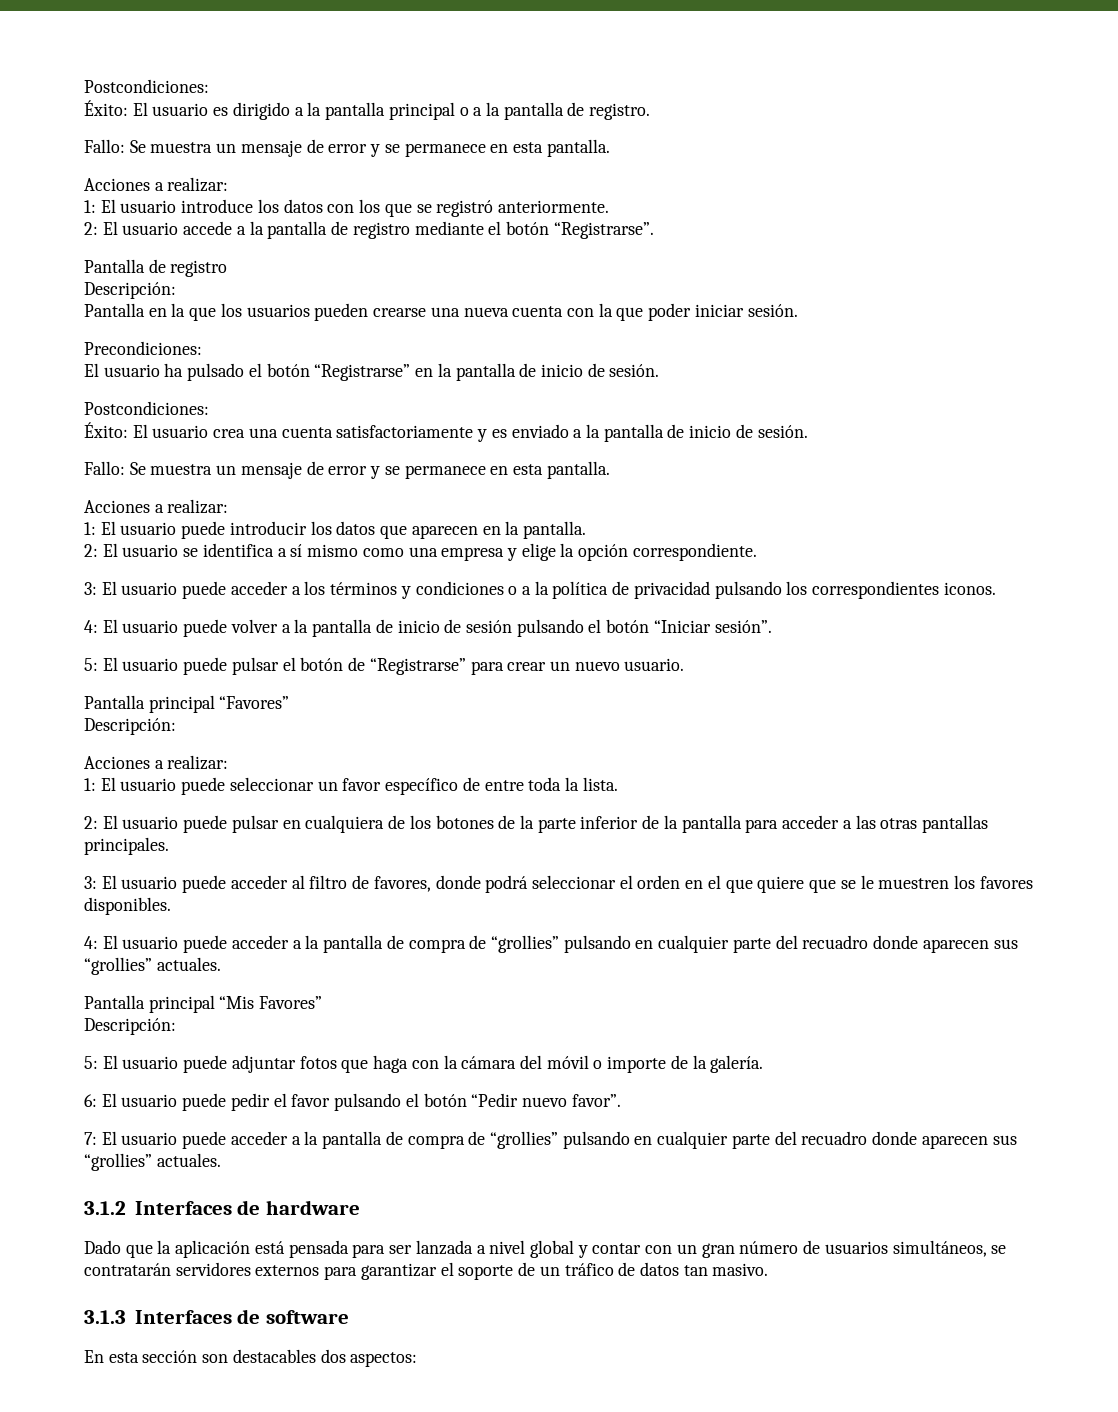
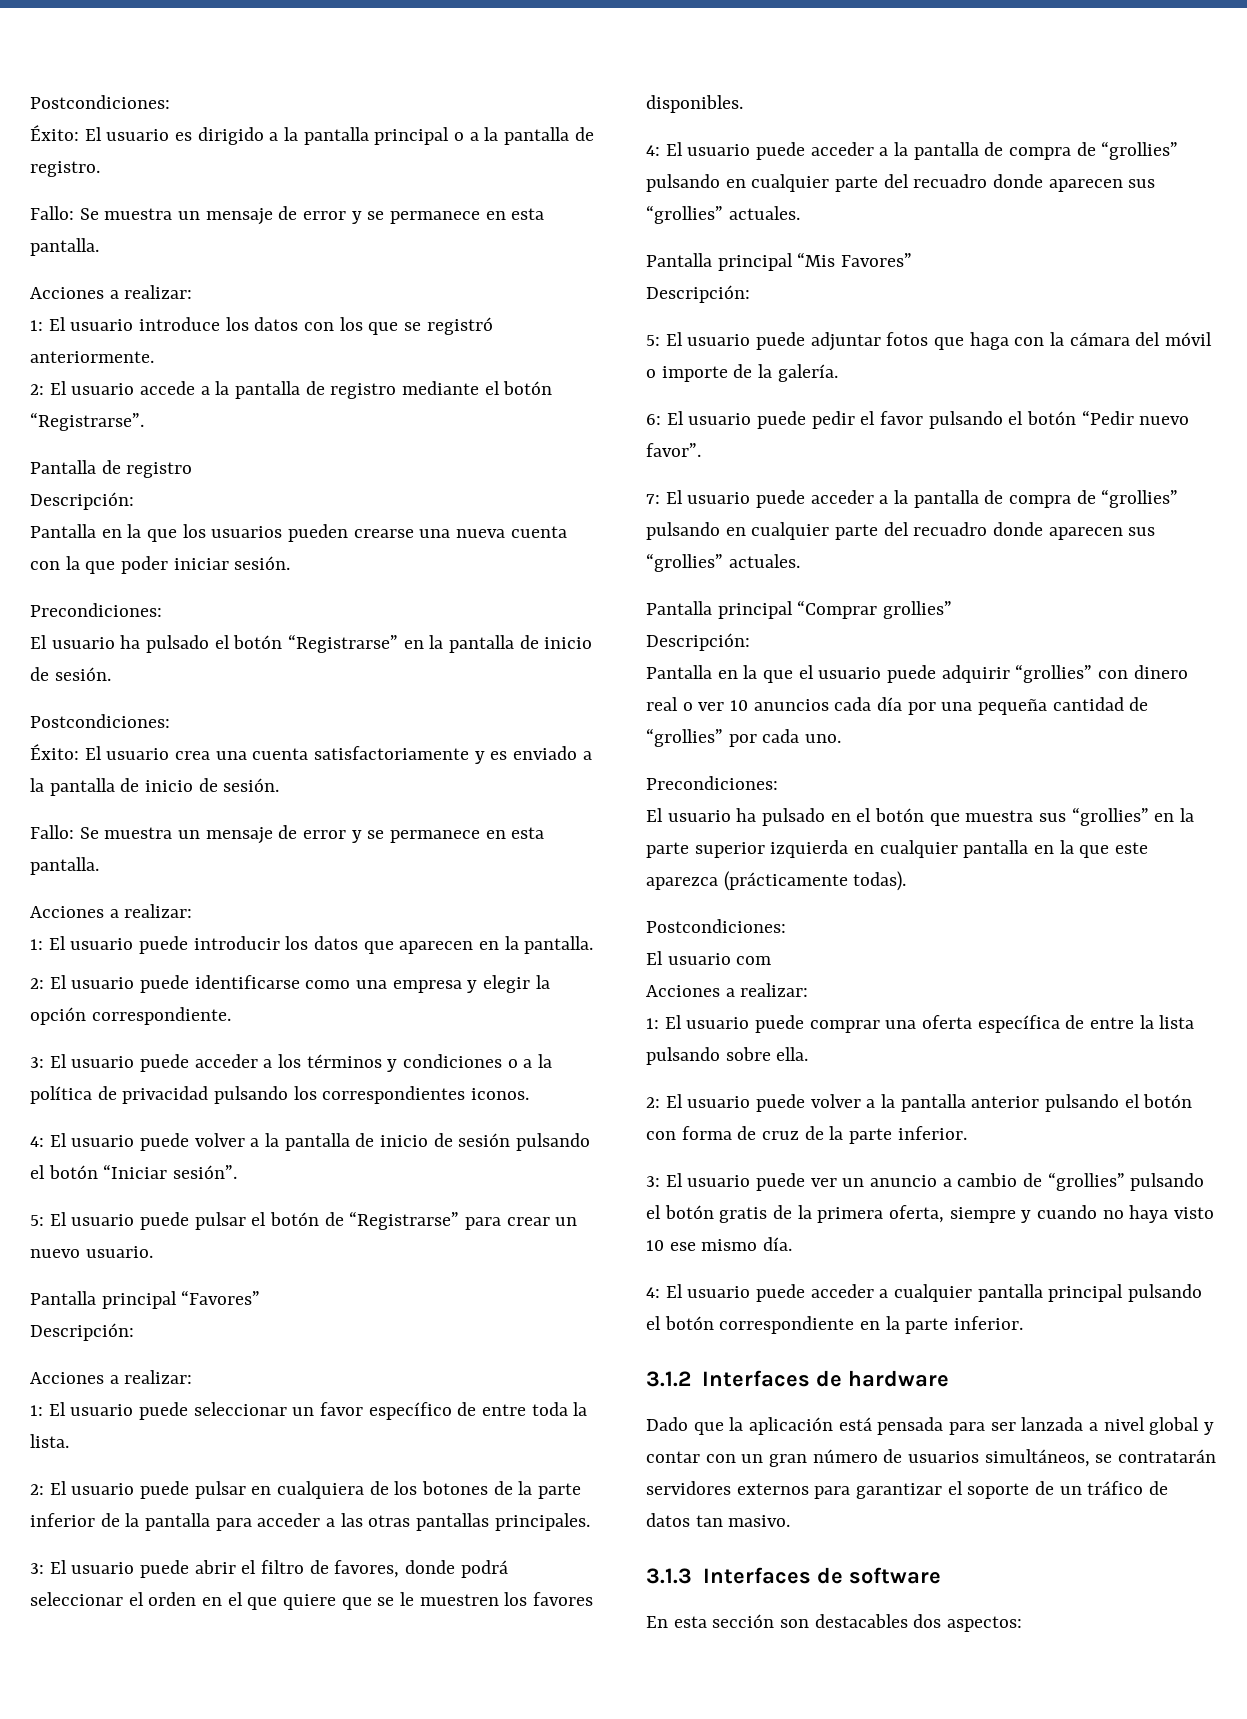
[183,543,359,557] se identifica a sí mismo -> [140,975,300,993] puede identificarse
[521,543,556,561] elige -> [483,975,531,993] elegir
[230,875,305,889] acceder al -> [194,1560,257,1574] abrir el
(221, 1160) none -> [646,600,953,619] [646,633,750,651] [646,664,1188,683] [646,697,1149,715] [646,728,842,747] [646,776,778,790] [646,807,1195,826] [646,840,1149,858] [646,871,907,891] [646,919,786,933] [646,951,772,965] [646,983,809,997] [646,1015,1195,1033] [646,1047,809,1065] [646,1094,1193,1112] [646,1126,967,1144] [646,1172,1205,1191] [646,1205,1215,1223] [646,1237,793,1251] [646,1284,1203,1302] [646,1316,1024,1334] // Pantalla principal “Comprar grollies” // Descripción: // Pantalla en la que el usuario puede adquirir “grollies” con dinero real o ver 10 anuncios cada día por una pequeña cantidad de “grollies” por cada uno. // Precondiciones: // El usuario ha pulsado en el botón que muestra sus “grollies” en la parte superior izquierda en cualquier pantalla en la que este aparezca (prácticamente todas). // Postcondiciones: // El usuario com // Acciones a realizar: // 1: El usuario puede comprar una oferta específica de entre la lista pulsando sobre ella. // 2: El usuario puede volver a la pantalla anterior pulsando el botón con forma de cruz de la parte inferior. // 3: El usuario puede ver un anuncio a cambio de “grollies” pulsando el botón gratis de la primera oferta, siempre y cuando no haya visto 10 ese mismo día. // 4: El usuario puede acceder a cualquier pantalla principal pulsando el botón correspondiente en la parte inferior.

